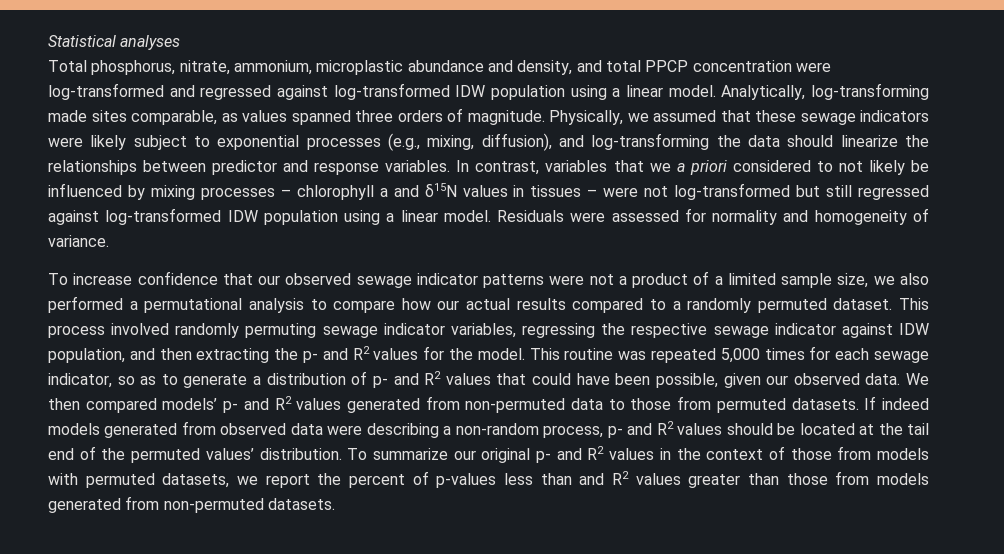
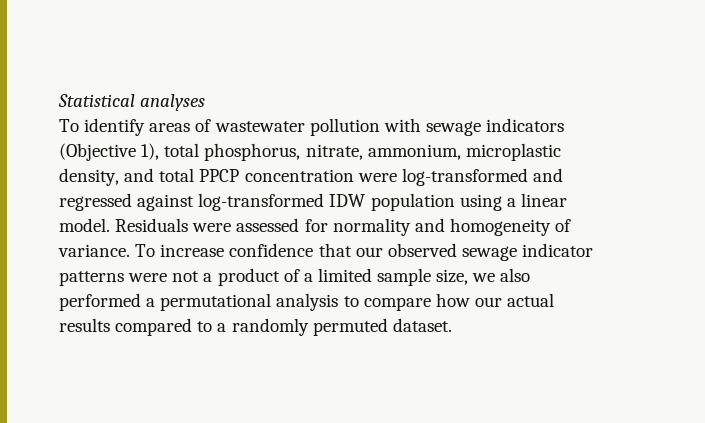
[48,60,87,72] Total -> [59,118,565,136] [59,143,200,161] To identify areas of wastewater pollution with sewage indicators (Objective 1), total
[407,60,513,72] abundance and -> (561, 152) none
[721,83,929,100] [48,108,929,125] [48,133,930,151] [48,160,929,175] [48,183,930,200] [48,208,491,225] Analytically, log-transforming made sites comparable, as values spanned three orders of magnitude. Physically, we assumed that these sewage indicators were likely subject to exponential processes (e.g., mixing, diffusion), and log-transforming the data should linearize the relationships between predictor and response variables. In contrast, variables that we a priori considered to not likely be influenced by mixing processes – chlorophyll a and δ15N values in tissues – were not log-transformed but still regressed against log-transformed IDW population using a linear model. -> (110, 225) none
(109, 241) // -> (130, 250) none
[899,298,929,310] [48,323,930,338] [48,346,929,363] [48,371,929,388] [48,396,930,413] [48,421,930,438] [48,446,930,463] [48,471,929,488] [48,496,335,513] This process involved randomly permuting sewage indicator variables, regressing the respective sewage indicator against IDW population, and then extracting the p- and R2 values for the model. This routine was repeated 5,000 times for each sewage indicator, so as to generate a distribution of p- and R2 values that could have been possible, given our observed data. We then compared models’ p- and R2 values generated from non-permuted data to those from permuted datasets. If indeed models generated from observed data were describing a non-random process, p- and R2 values should be located at the tail end of the permuted values’ distribution. To summarize our original p- and R2 values in the context of those from models with permuted datasets, we report the percent of p-values less than and R2 values greater than those from models generated from non-permuted datasets. -> (452, 325) none

